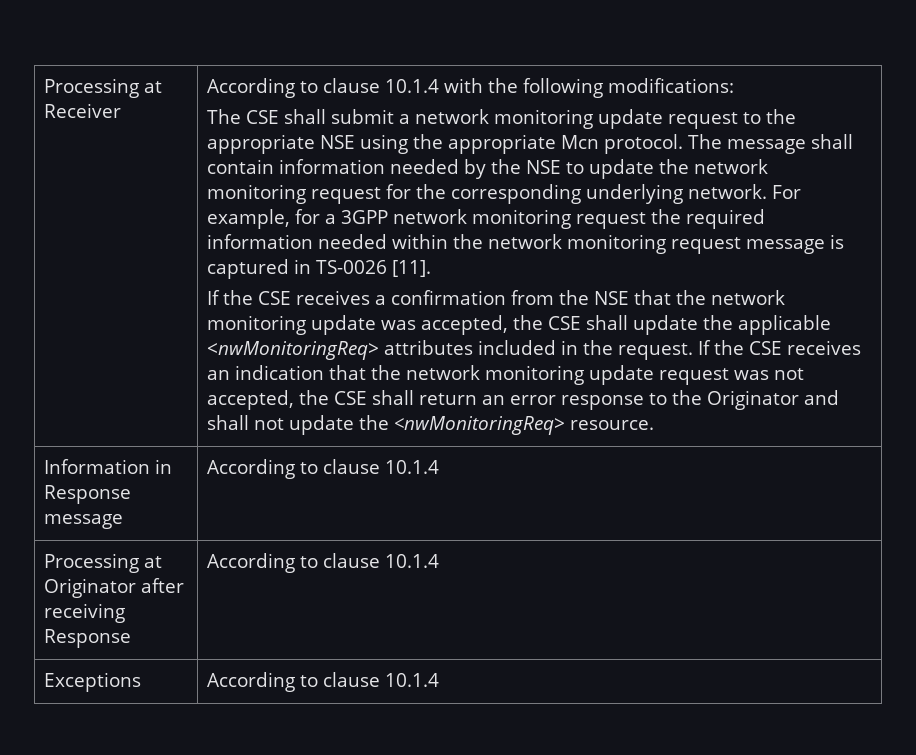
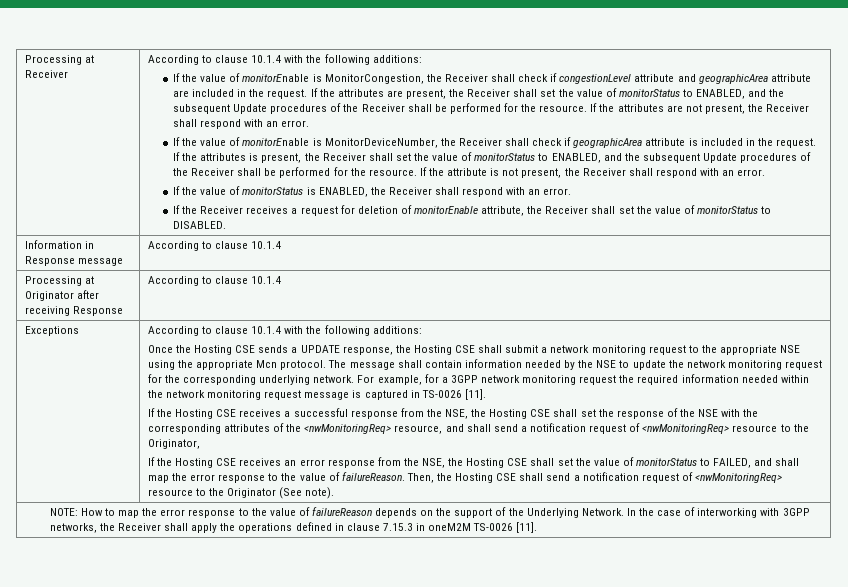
[608,78,735,93] [207,109,242,124] modifications: // The -> [372,55,422,63] [173,73,811,84] [173,88,785,99] [173,103,810,114] [173,119,310,129] [173,137,816,148] [173,152,812,163] [173,167,766,178] [173,186,572,197] [173,205,772,216] [173,221,227,229] [24,240,95,249] [24,256,124,266] [147,241,282,251] [24,276,95,286] [24,290,100,301] [24,306,124,316] [147,276,282,286] [24,326,79,336] [147,325,422,336] [147,345,452,355] additions: // If the value of monitorEnable is MonitorCongestion, the Receiver shall check if congestionLevel attribute and geographicArea attribute are included in the request. If the attributes are present, the Receiver shall set the value of monitorStatus to ENABLED, and the subsequent Update procedures of the Receiver shall be performed for the resource. If the attributes are not present, the Receiver shall respond with an error. // If the value of monitorEnable is MonitorDeviceNumber, the Receiver shall check if geographicArea attribute is included in the request. If the attributes is present, the Receiver shall set the value of monitorStatus to ENABLED, and the subsequent Update procedures of the Receiver shall be performed for the resource. If the attribute is not present, the Receiver shall respond with an error. // If the value of monitorStatus is ENABLED, the Receiver shall respond with an error. // If the Receiver receives a request for deletion of monitorEnable attribute, the Receiver shall set the value of monitorStatus to DISABLED. // Information in Response message | According to clause 10.1.4 // Processing at Originator after receiving Response | According to clause 10.1.4 // Exceptions | According to clause 10.1.4 with the following additions: // Once the Hosting CSE sends a UPDATE response, the Hosting
[598,109,664,129] update -> (646, 350) none
(254, 297) none -> [175,409,214,419] Hosting
[391,290,786,305] [207,315,832,335] [207,340,745,360] confirmation from the NSE that the network monitoring update was accepted, the CSE shall update the applicable <nwMonitoringReq> attributes included in the request. If the -> [293,408,759,419] [147,423,809,434] [147,439,200,449] [147,457,214,468] successful response from the NSE, the Hosting CSE shall set the response of the NSE with the corresponding attributes of the <nwMonitoringReq> resource, and shall send a notification request of <nwMonitoringReq> resource to the Originator, // If the Hosting
[235,365,805,385] [207,390,840,410] [207,415,655,435] [44,459,173,474] [44,485,132,504] [44,514,124,529] [207,459,440,479] [44,553,163,573] [44,578,185,598] [44,603,126,623] [44,629,132,648] [207,553,440,573] [44,672,142,692] [207,672,440,692] indication that the network monitoring update request was not accepted, the CSE shall return an error response to the Originator and shall not update the <nwMonitoringReq> resource. // Information in Response message | According to clause 10.1.4 // Processing at Originator after receiving Response | According to clause 10.1.4 // Exceptions | According to clause 10.1.4 -> [299,457,800,468] [147,472,782,483] [147,487,335,499] [49,507,810,518] [49,522,538,533] error response from the NSE, the Hosting CSE shall set the value of monitorStatus to FAILED, and shall map the error response to the value of failureReason. Then, the Hosting CSE shall send a notification request of <nwMonitoringReq> resource to the Originator (See note). // NOTE: How to map the error response to the value of failureReason depends on the support of the Underlying Network. In the case of interworking with 3GPP networks, the Receiver shall apply the operations defined in clause 7.15.3 in oneM2M TS-0026 [11].

